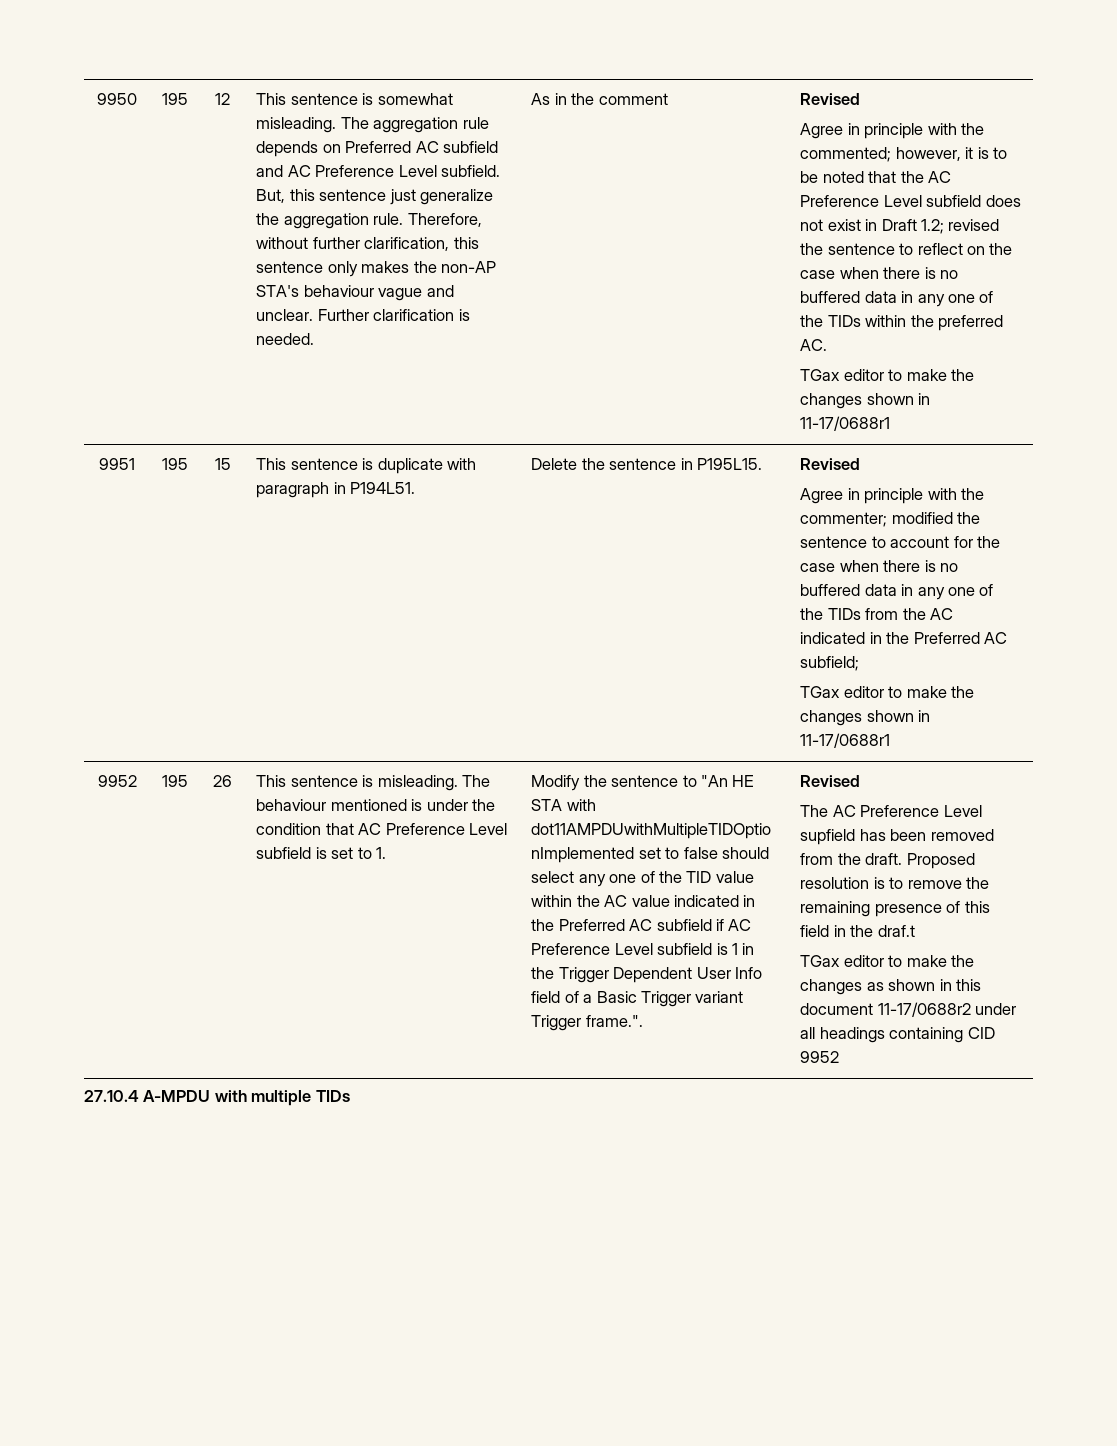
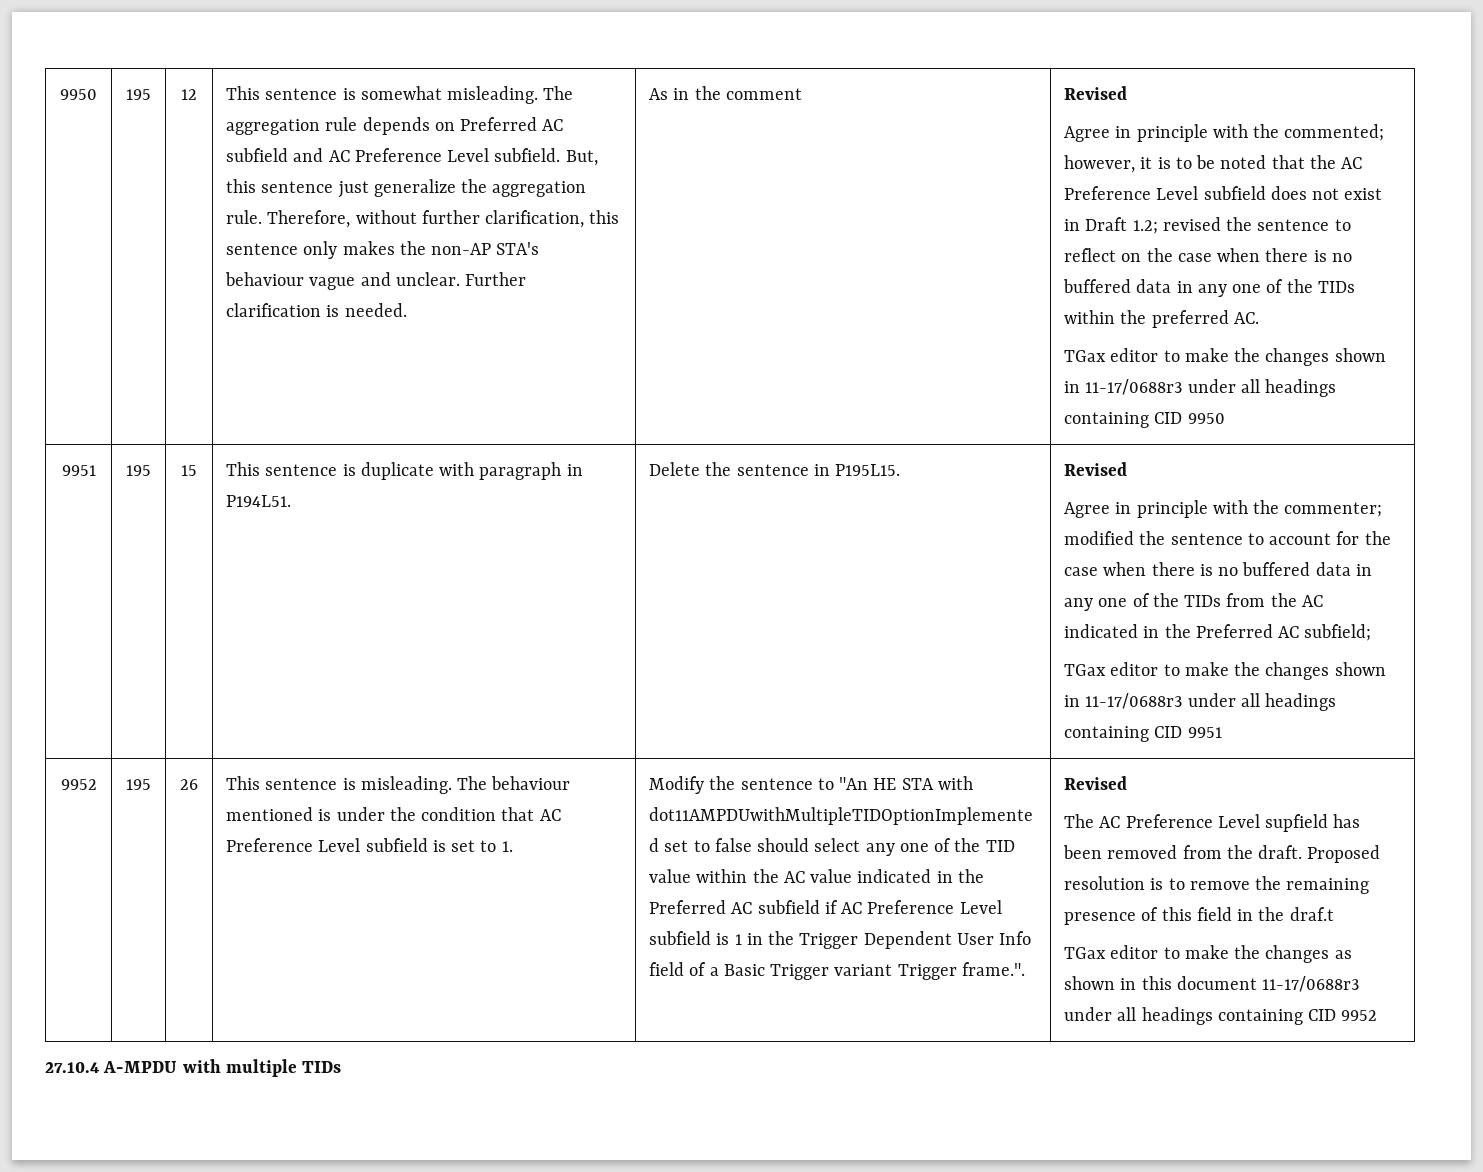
[800,416,891,431] 11-17/0688r1 -> [1085,379,1337,397] [1064,412,1225,428] 11-17/0688r3 under all headings containing CID 9950
[800,733,891,748] 11-17/0688r1 -> [1085,693,1337,711] [1064,726,1222,742] 11-17/0688r3 under all headings containing CID 9951
[877,1002,971,1017] 11-17/0688r2 -> [1262,976,1360,992] 11-17/0688r3

